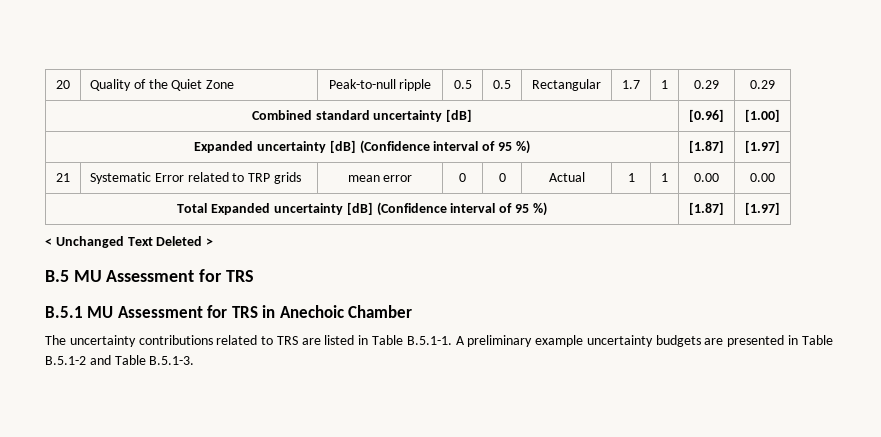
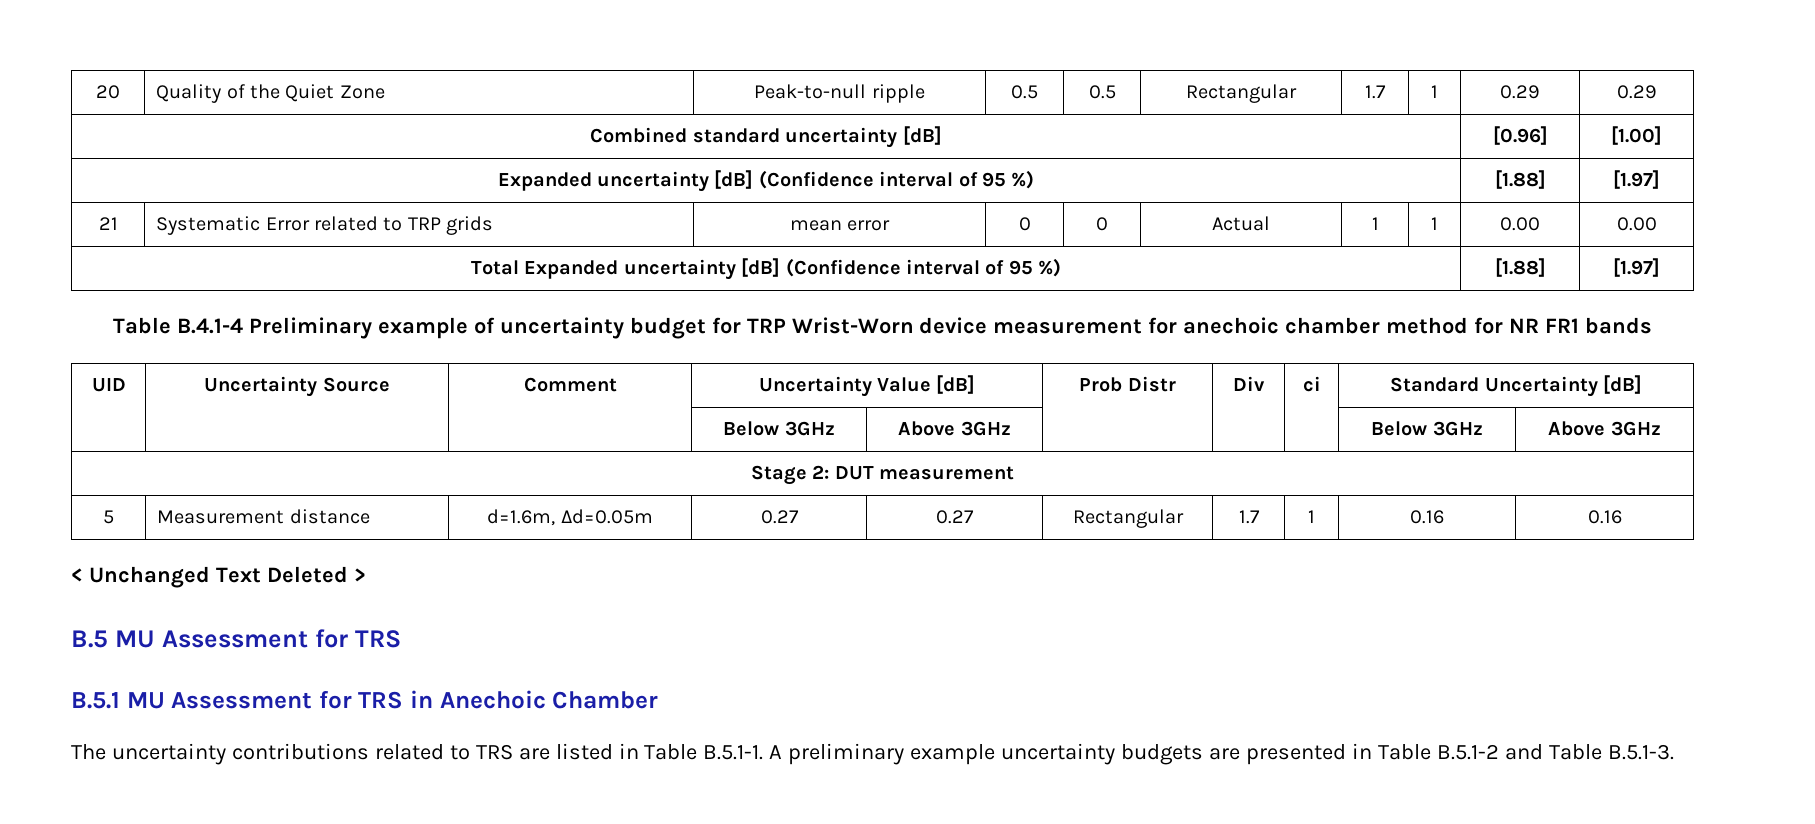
[689,140,724,153] [1.87] -> [1494,170,1546,189] [1.88]
[689,202,724,215] [745,202,780,215] [1.87] | [1.97] -> [1494,258,1546,277] [1613,258,1660,277] [113,317,1652,339] [91,378,126,392] [204,376,390,397] [523,377,617,392] [758,375,976,397] [1079,376,1176,392] [1233,376,1265,391] [1302,376,1321,392] [1390,375,1642,397] [723,421,835,436] [898,421,1011,436] [1371,421,1483,436] [1548,421,1661,436] [750,465,1015,485] [103,510,114,524] [157,509,370,524] [487,509,653,526] [760,510,799,524] [936,510,974,524] [1072,509,1184,528] [1238,510,1260,524] [1308,510,1315,523] [1410,510,1444,524] [1587,510,1622,524] [1.88] | [1.97] // Table B.4.1-4 Preliminary example of uncertainty budget for TRP Wrist-Worn device measurement for anechoic chamber method for NR FR1 bands // UID | Uncertainty Source | Comment | Uncertainty Value [dB] | Prob Distr | Div | ci | Standard Uncertainty [dB] // | | | Below 3GHz | Above 3GHz | | | | Below 3GHz | Above 3GHz // Stage 2: DUT measurement // 5 | Measurement distance | d=1.6m, Δd=0.05m | 0.27 | 0.27 | Rectangular | 1.7 | 1 | 0.16 | 0.16

